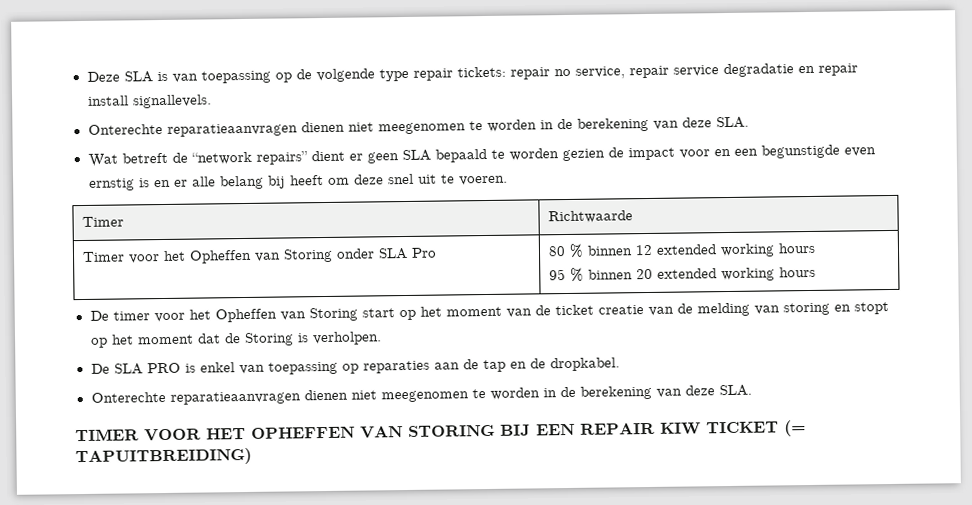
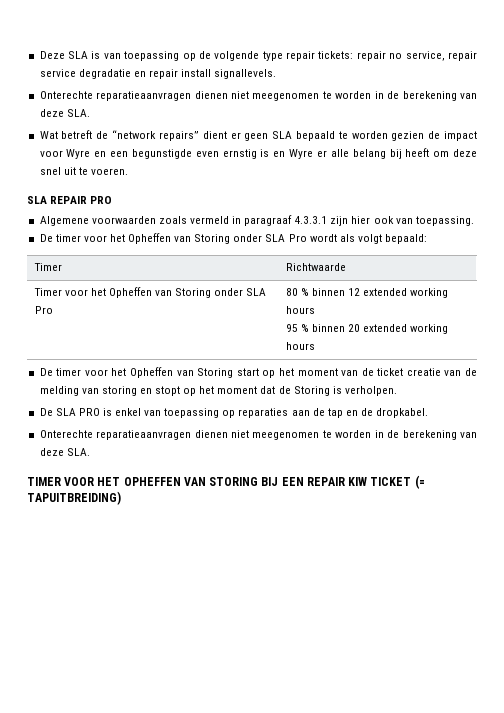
(710, 154) none -> [66,149,91,159] Wyre
(171, 183) none -> [289,149,314,159] Wyre
(508, 180) none -> [27,196,113,204] [39,215,474,226] [39,233,428,244] // SLA REPAIR PRO // Algemene voorwaarden zoals vermeld in paragraaf 4.3.3.1 zijn hier ook van toepassing. // De timer voor het Opheffen van Storing onder SLA Pro wordt als volgt bepaald:

